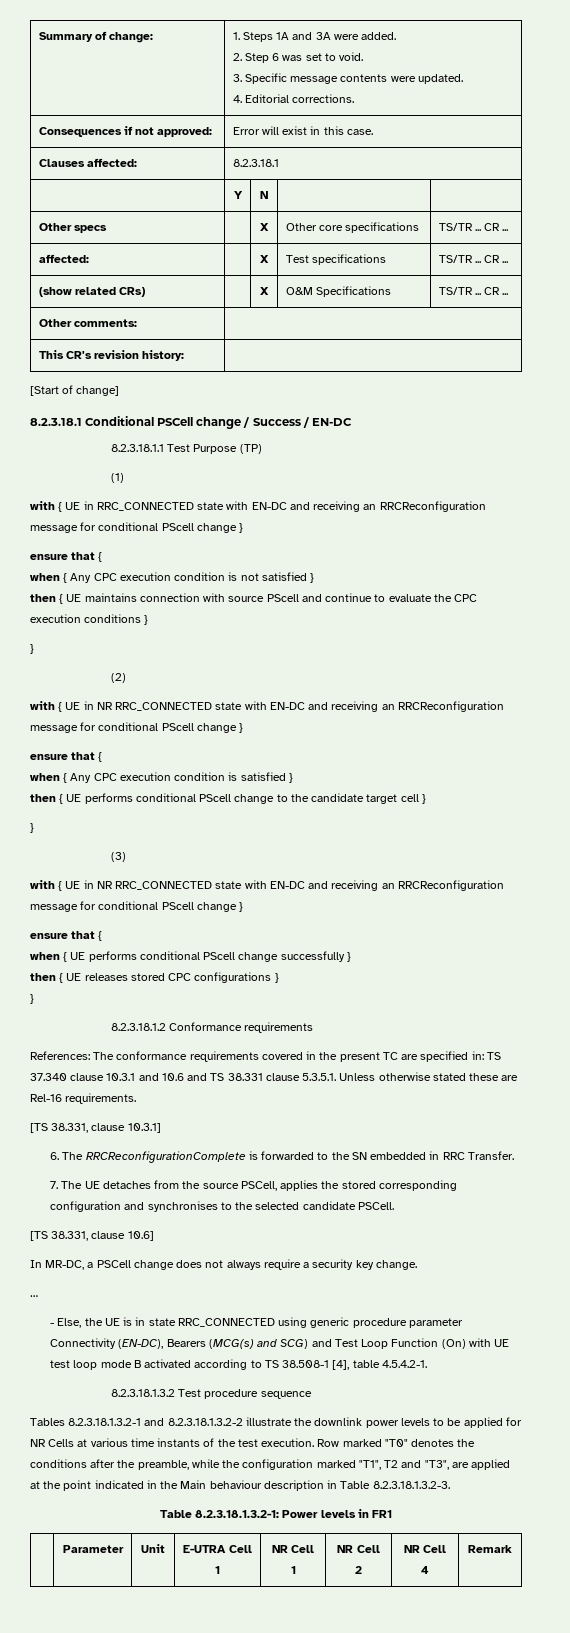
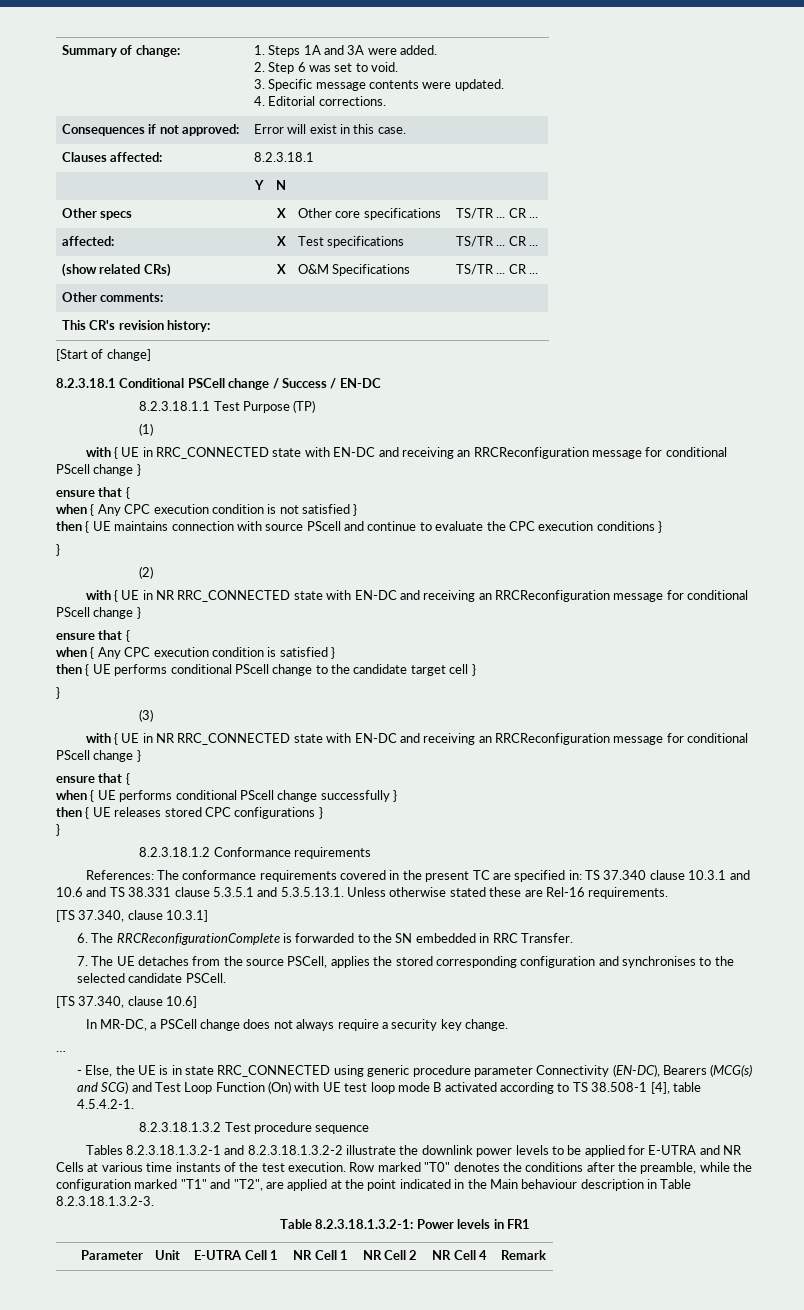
[302,1073,337,1081] 5.3.5.1. -> [212,887,344,897] 5.3.5.1 and 5.3.5.13.1.
[51,1123,89,1133] 38.331, -> [78,910,125,922] 37.340,
[51,1231,89,1241] 38.331, -> [78,996,125,1008] 37.340,
(522, 1421) none -> [648,1145,720,1155] E-UTRA and
[358,1460,449,1470] "T1", T2 and "T3", -> [180,1179,263,1191] "T1" and "T2",

